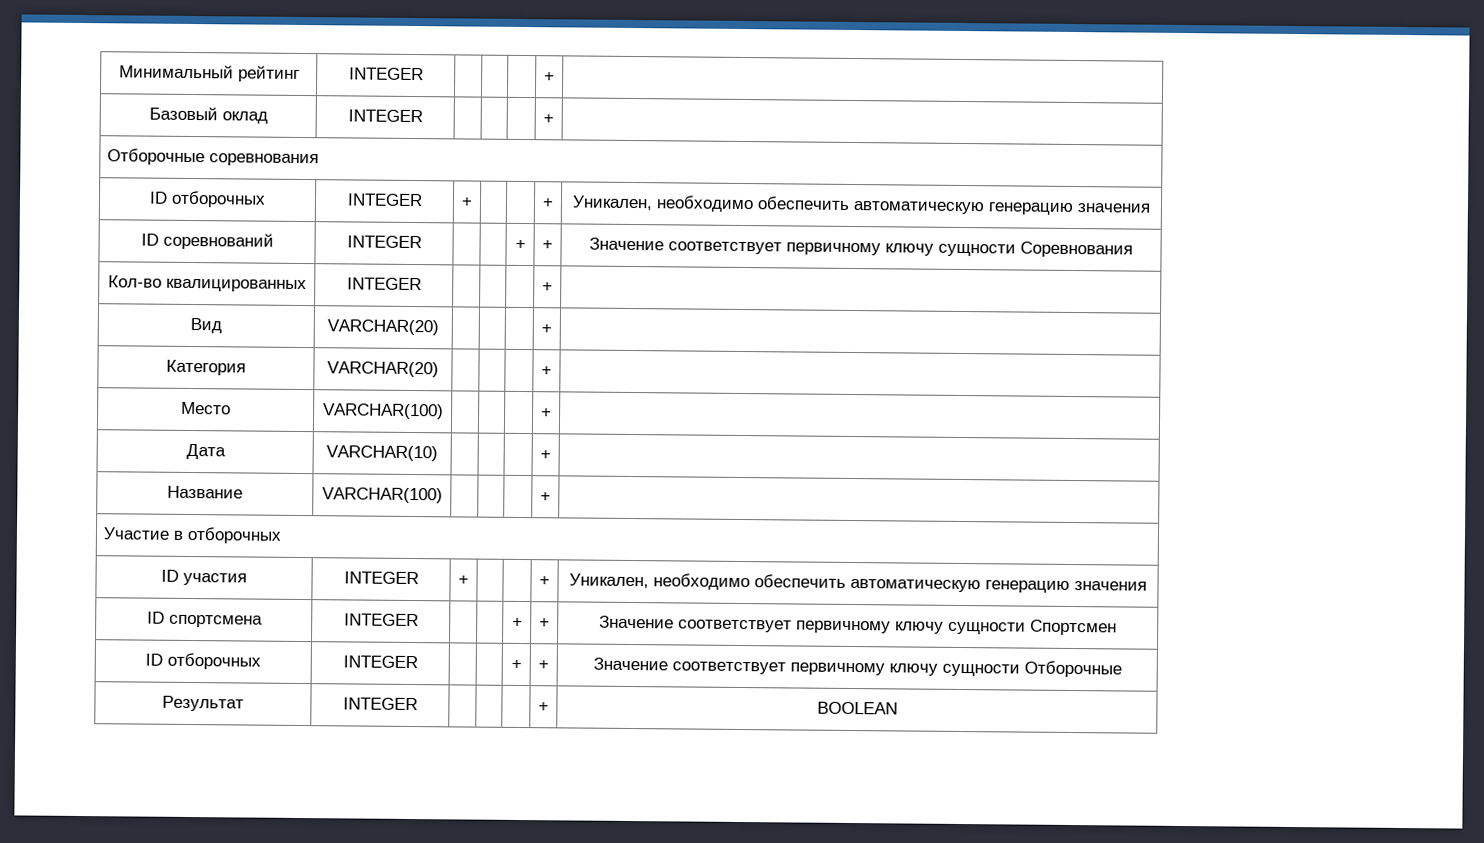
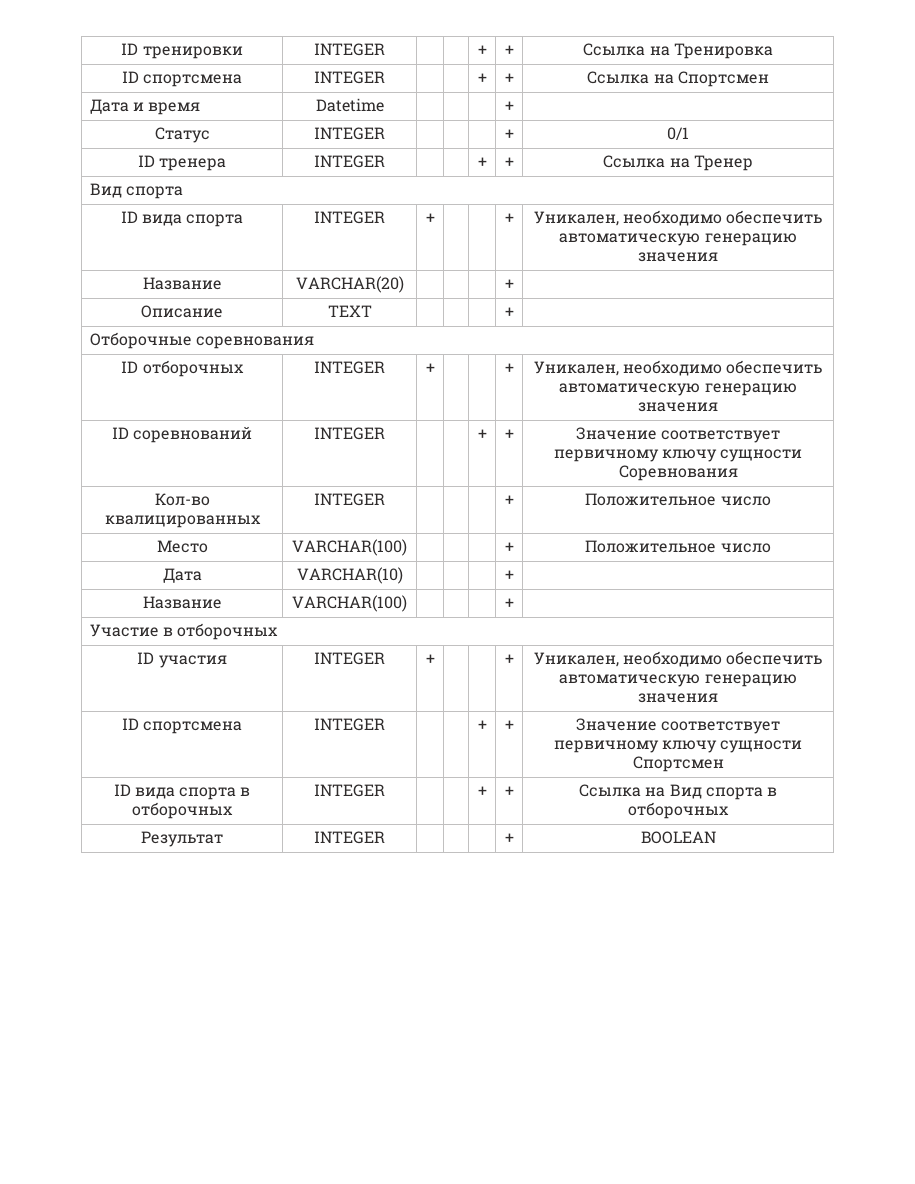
[118,64,300,82] [348,67,424,81] [544,72,555,82] [148,106,268,124] [347,109,423,123] Минимальный рейтинг | INTEGER | | | | + | // Базовый оклад | INTEGER -> [121,43,243,59] [314,43,385,56] [477,45,487,55] [504,45,514,55] [583,43,773,59] [121,71,243,87] [314,71,385,84] [477,73,487,83] [504,73,514,83] [587,71,769,87] [89,99,201,115] [315,98,384,112] [504,101,514,111] [154,127,210,143] [314,127,385,140] [504,129,514,139] [667,127,689,140] [137,155,227,171] [314,155,385,168] [477,157,487,167] [504,157,514,167] [603,155,753,171] [89,183,183,199] [120,211,244,227] [314,211,385,224] [425,213,435,223] [504,213,514,223] [533,210,823,226] [559,233,797,246] [638,252,718,262] [142,277,222,290] [295,276,404,293] [504,279,514,289] [141,305,223,318] [327,305,372,317] ID тренировки | INTEGER | | | + | + | Ссылка на Тренировка // ID спортсмена | INTEGER | | | + | + | Ссылка на Спортсмен // Дата и время | Datetime | | | | + | // Статус | INTEGER | | | | + | 0/1 // ID тренера | INTEGER | | | + | + | Ссылка на Тренер // Вид спорта // ID вида спорта | INTEGER | + | | | + | Уникален, необходимо обеспечить автоматическую генерацию значения // Название | VARCHAR(20) | | | | + | // Описание | TEXT
[190,317,222,334] [327,319,439,336] [541,324,552,334] [166,359,246,376] [327,361,439,378] [541,366,552,376] // Вид | VARCHAR(20) | | | | + | // Категория | VARCHAR(20) | | | | + | -> [585,493,771,506] Положительное число
(552, 413) none -> [585,540,771,553] Положительное число
(163, 659) none -> [134,787,251,800] вида спорта в
[592,657,1122,678] Значение соответствует первичному ключу сущности Отборочные -> [578,784,778,800] [628,802,729,819] Ссылка на Вид спорта в отборочных

